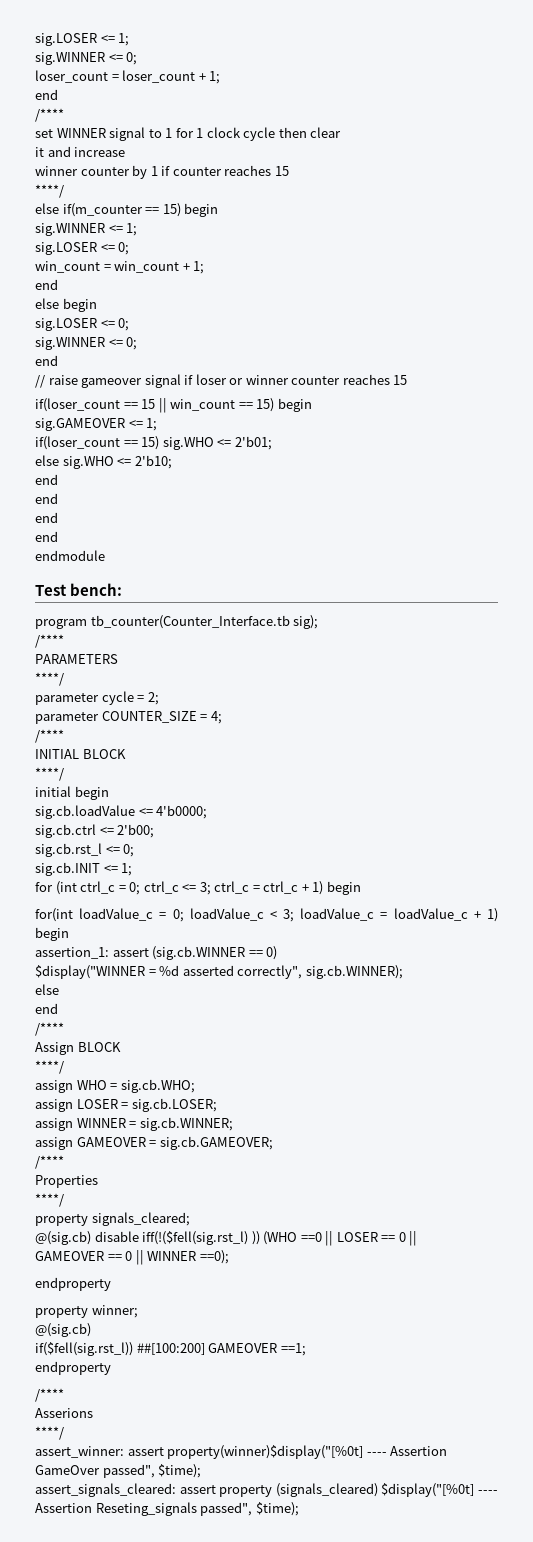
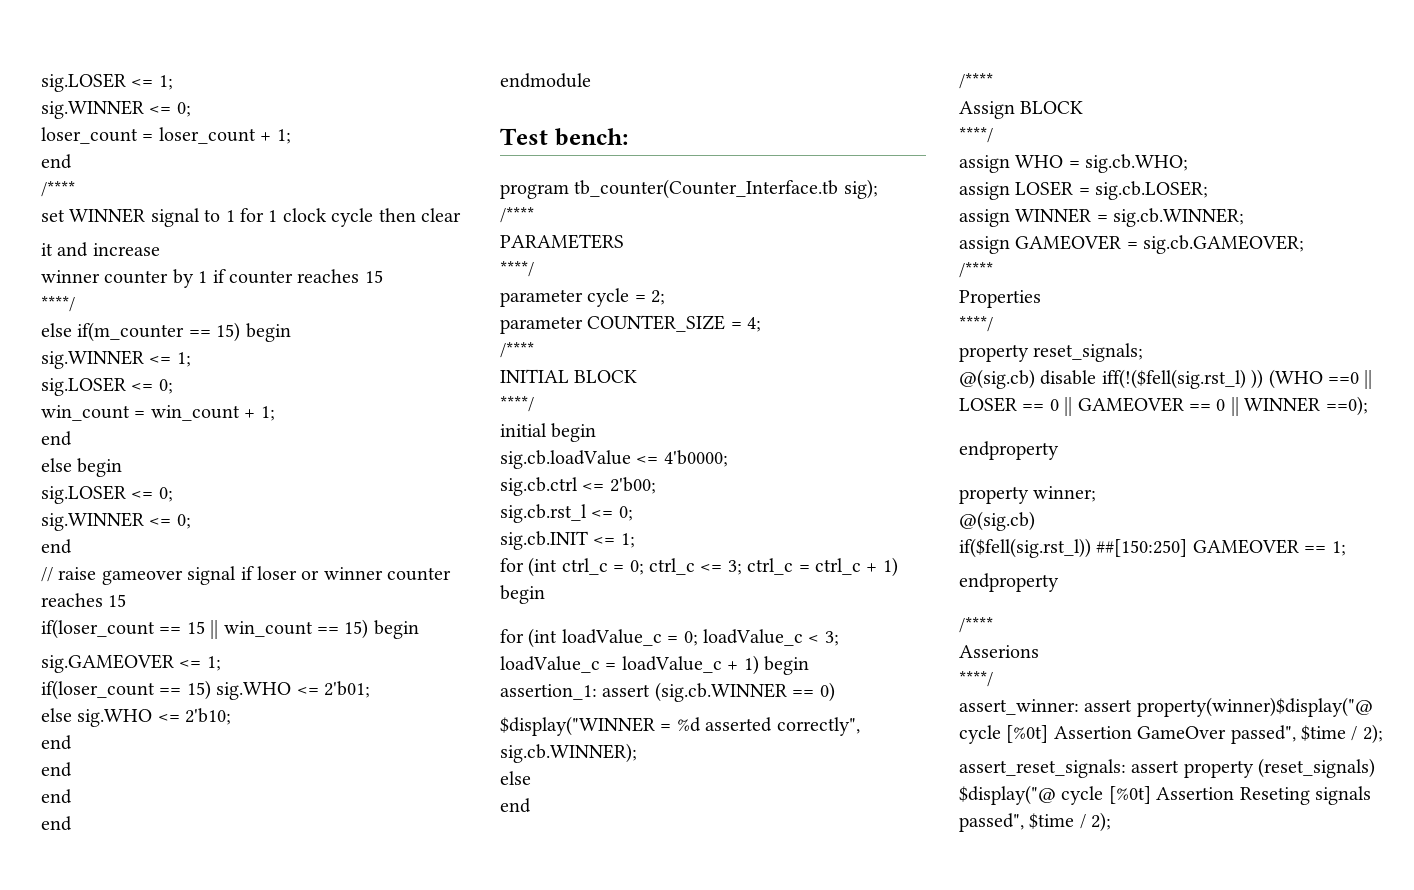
[35,908,73,922] for(int -> [500,628,558,648] for (int
[91,1212,190,1226] signals_cleared; -> [1033,343,1144,362] reset_signals;
(418, 1238) // -> (1073, 406) none
[136,1343,306,1356] ##[100:200] GAMEOVER ==1; -> [1096,539,1346,557] ##[150:250] GAMEOVER == 1;
[167,1445,448,1459] [35,1464,202,1478] [35,1483,498,1497] [35,1502,299,1516] property(winner)$display("[%0t] ---- Assertion GameOver passed", $time); // assert_signals_cleared: assert property (signals_cleared) $display("[%0t] ---- Assertion Reseting_signals passed", $time); -> [1136,697,1373,717] [959,724,1383,744] [959,758,1376,778] [959,785,1371,805] [959,812,1112,832] property(winner)$display("@ cycle [%0t] Assertion GameOver passed", $time / 2); // assert_reset_signals: assert property (reset_signals) $display("@ cycle [%0t] Assertion Reseting signals passed", $time / 2);

